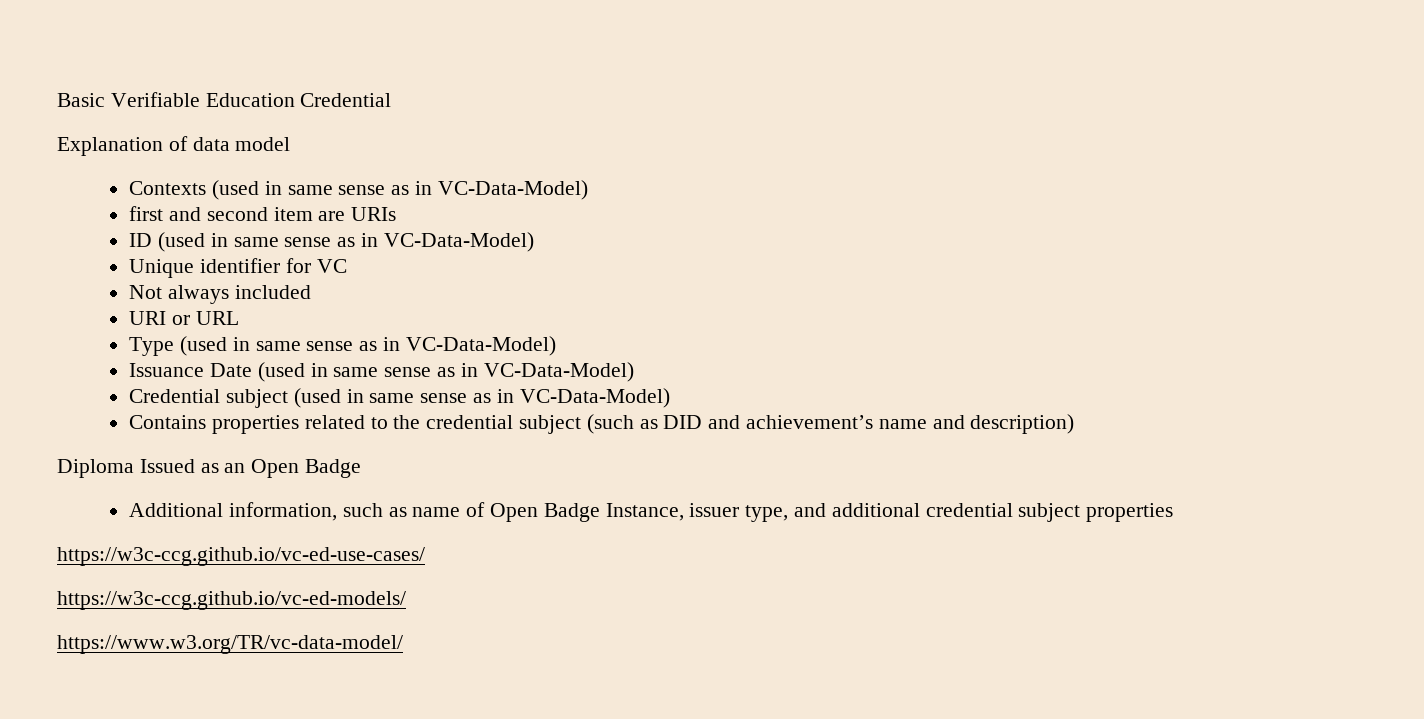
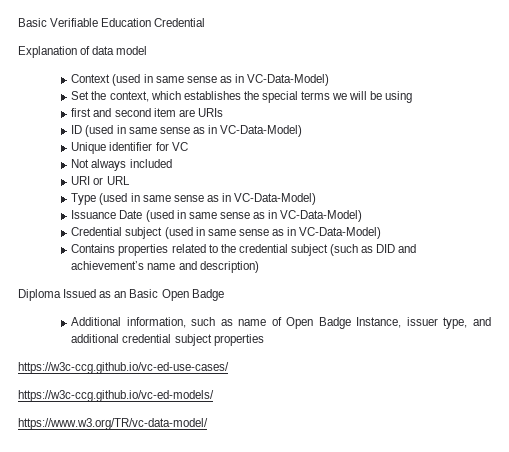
[129,180,588,200] Contexts (used in same sense as in VC-Data-Model) -> [71,74,330,86] [71,91,413,103] Context (used in same sense as in VC-Data-Model) // Set the context, which establishes the special terms we will be using
(246, 468) none -> [129,289,159,298] Basic

